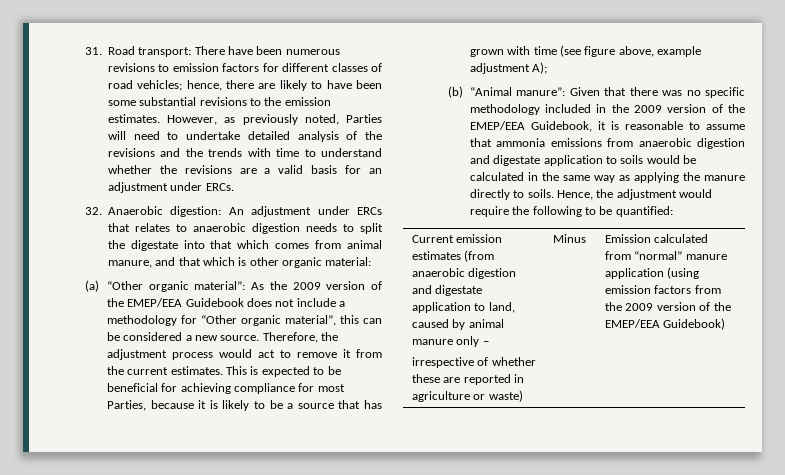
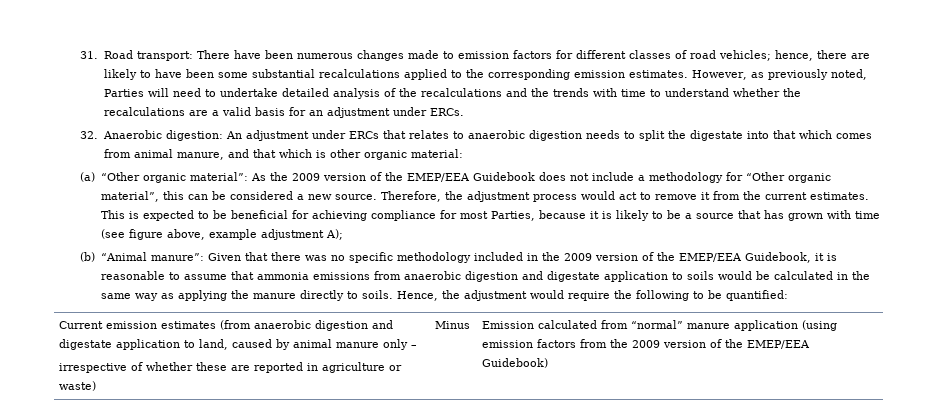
[107,63,155,72] revisions -> [356,50,439,61] changes made
[199,97,247,106] revisions -> [318,69,447,80] recalculations applied
(282, 101) none -> [487,69,570,80] corresponding
[107,148,155,157] revisions -> [420,88,502,97] recalculations
[184,165,232,174] revisions -> [103,107,185,116] recalculations

